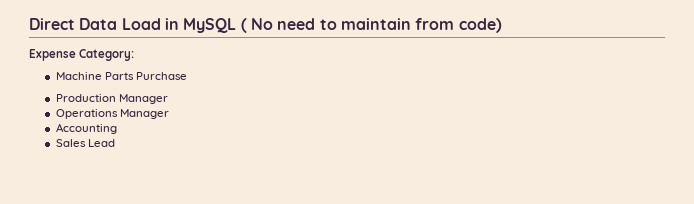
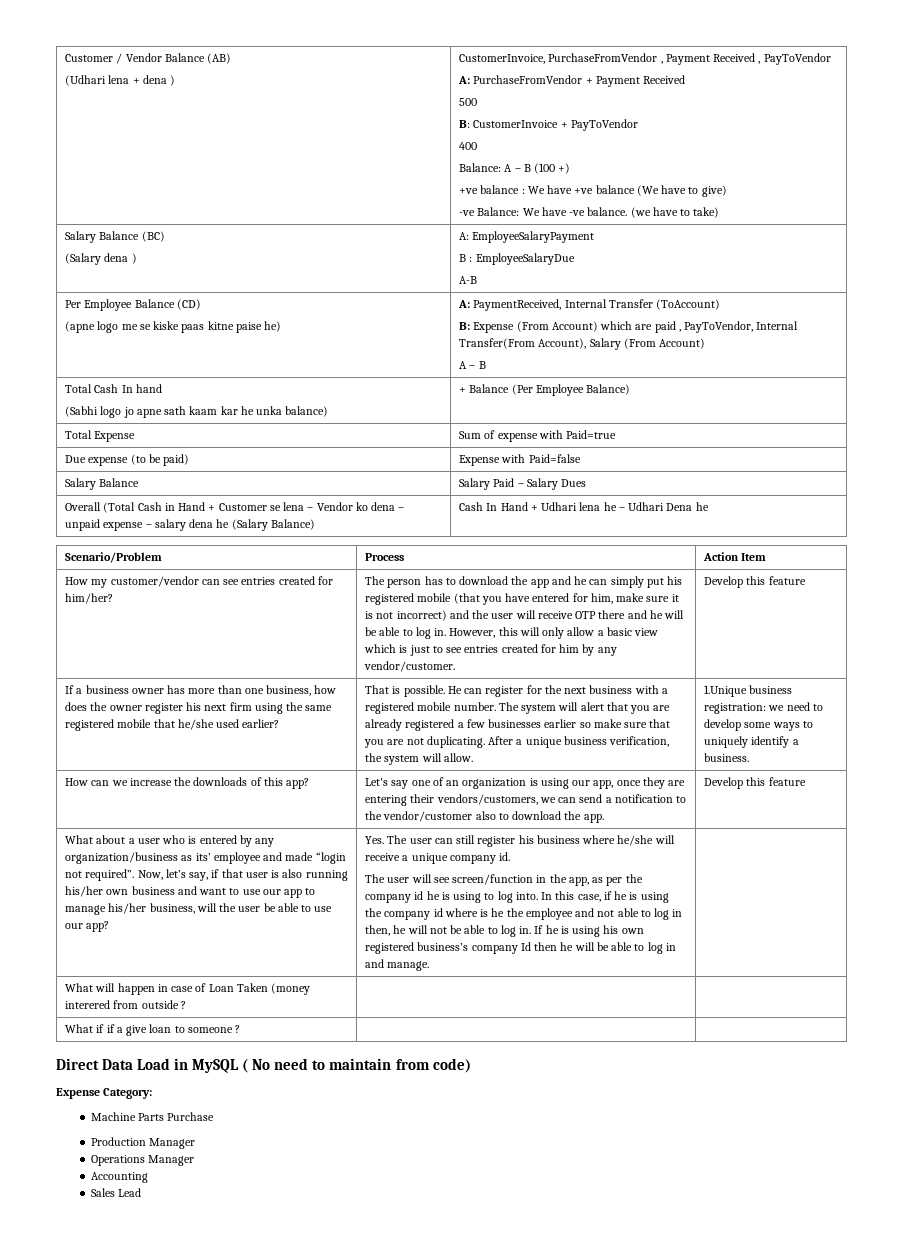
(29, 24) none -> [65,53,232,64] [65,75,176,86] [459,53,831,65] [458,75,686,87] [459,98,478,106] [459,119,638,131] [459,142,478,150] [459,163,571,174] [459,185,727,197] [459,207,720,218] [65,231,165,243] [65,253,137,265] [459,231,595,243] [459,253,575,265] [459,276,478,284] [65,299,201,311] [65,321,282,333] [458,299,721,311] [459,321,799,333] [459,338,706,350] [459,361,486,369] [65,384,162,393] [65,406,329,418] [459,384,631,396] [65,430,136,442] [459,430,617,442] [65,454,190,466] [459,454,581,466] [65,478,140,490] [459,478,587,490] [65,502,405,513] [65,519,315,531] [459,502,709,511] [65,552,163,563] [365,553,405,561] [703,552,767,561] [65,576,333,588] [65,593,114,604] [365,576,683,588] [365,593,679,605] [365,610,685,621] [365,627,659,639] [364,644,617,656] [364,661,456,672] [704,576,806,588] [65,685,337,696] [65,702,333,714] [65,719,280,731] [365,685,668,697] [365,702,671,714] [365,719,671,731] [364,736,670,748] [365,753,473,765] [704,685,793,697] [704,702,823,714] [704,719,813,731] [704,736,799,748] [704,753,750,762] [65,777,310,789] [365,777,686,789] [365,794,687,806] [365,811,604,823] [704,777,806,789] [65,835,275,847] [65,852,346,864] [65,869,348,881] [65,886,316,898] [65,903,333,915] [65,921,110,932] [365,835,675,847] [365,852,511,864] [365,874,643,886] [365,891,669,903] [365,908,683,920] [365,925,644,937] [365,942,676,954] [365,959,430,971] [65,983,311,995] [65,1000,186,1009] [65,1024,241,1036] Customer / Vendor Balance (AB) // (Udhari lena + dena ) | CustomerInvoice, PurchaseFromVendor , Payment Received , PayToVendor // A: PurchaseFromVendor + Payment Received // 500 // B: CustomerInvoice + PayToVendor // 400 // Balance: A – B (100 +) // +ve balance : We have +ve balance (We have to give) // -ve Balance: We have -ve balance. (we have to take) // Salary Balance (BC) // (Salary dena ) | A: EmployeeSalaryPayment // B : EmployeeSalaryDue // A-B // Per Employee Balance (CD) // (apne logo me se kiske paas kitne paise he) | A: PaymentReceived, Internal Transfer (ToAccount) // B: Expense (From Account) which are paid , PayToVendor, Internal Transfer(From Account), Salary (From Account) // A – B // Total Cash In hand // (Sabhi logo jo apne sath kaam kar he unka balance) | + Balance (Per Employee Balance) // Total Expense | Sum of expense with Paid=true // Due expense (to be paid) | Expense with Paid=false // Salary Balance | Salary Paid – Salary Dues // Overall (Total Cash in Hand + Customer se lena – Vendor ko dena – unpaid expense – salary dena he (Salary Balance) | Cash In Hand + Udhari lena he – Udhari Dena he // Scenario/Problem | Process | Action Item // How my customer/vendor can see entries created for him/her? | The person has to download the app and he can simply put his registered mobile (that you have entered for him, make sure it is not incorrect) and the user will receive OTP there and he will be able to log in. However, this will only allow a basic view which is just to see entries created for him by any vendor/customer. | Develop this feature // If a business owner has more than one business, how does the owner register his next firm using the same registered mobile that he/she used earlier? | That is possible. He can register for the next business with a registered mobile number. The system will alert that you are already registered a few businesses earlier so make sure that you are not duplicating. After a unique business verification, the system will allow. | 1.Unique business registration: we need to develop some ways to uniquely identify a business. // How can we increase the downloads of this app? | Let's say one of an organization is using our app, once they are entering their vendors/customers, we can send a notification to the vendor/customer also to download the app. | Develop this feature // What about a user who is entered by any organization/business as its’ employee and made “login not required”. Now, let’s say, if that user is also running his/her own business and want to use our app to manage his/her business, will the user be able to use our app? | Yes. The user can still register his business where he/she will receive a unique company id. // The user will see screen/function in the app, as per the company id he is using to log into. In this case, if he is using the company id where is he the employee and not able to log in then, he will not be able to log in. If he is using his own registered business’s company Id then he will be able to log in and manage. | // What will happen in case of Loan Taken (money interered from outside ? | | // What if if a give loan to someone ? | | //

